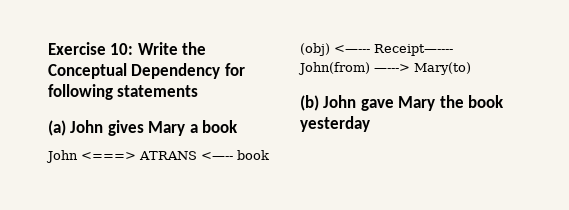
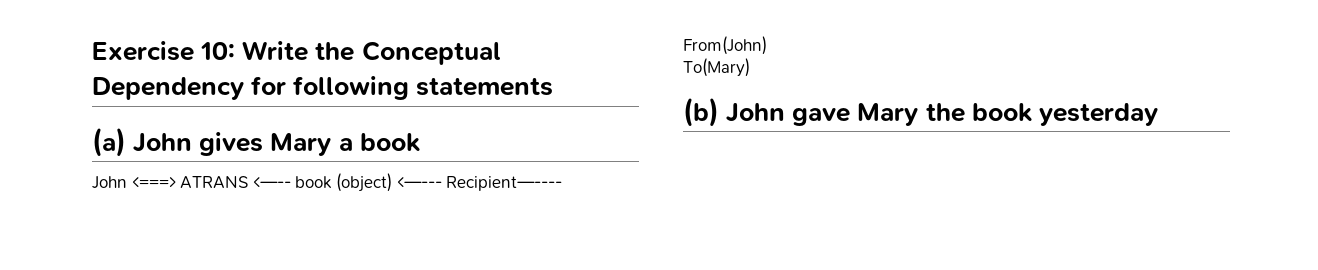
[300,43,453,56] [298,62,471,75] (obj) <—--- Receipt—---- John(from) —---> Mary(to) -> [335,173,563,192] [683,36,767,55] [683,58,750,77] (object) <—--- Recipient—---- From(John) // To(Mary)

